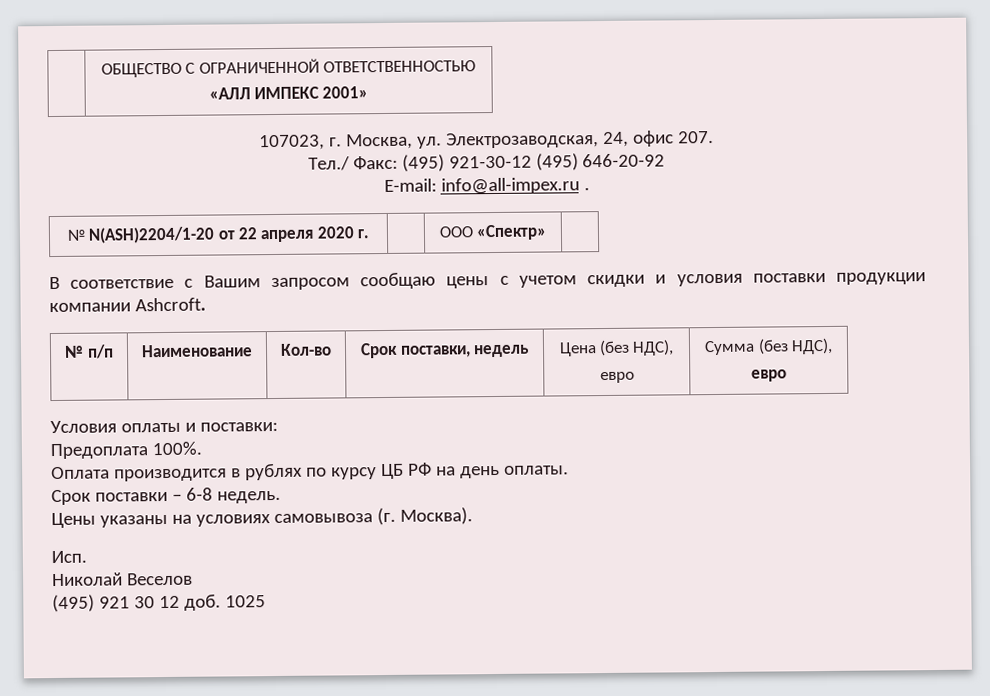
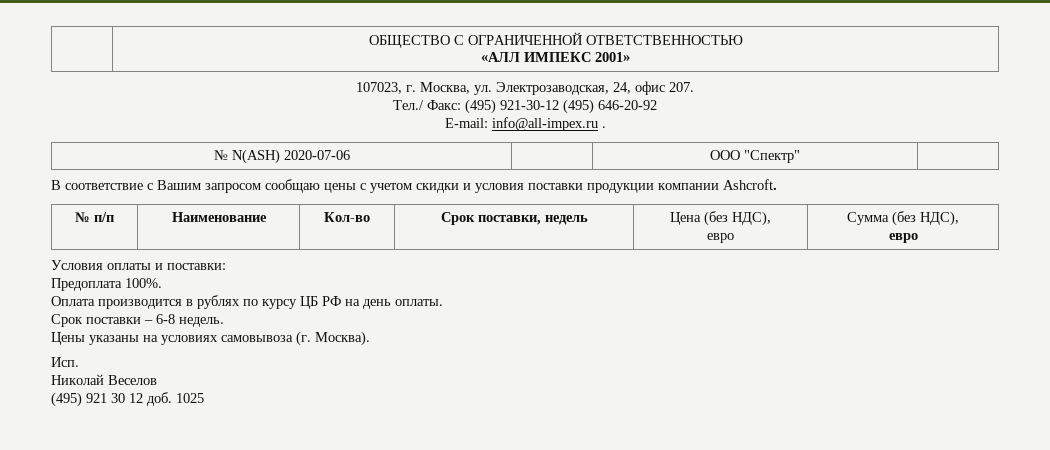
[88,226,370,244] N(ASH)2204/1-20 от 22 апреля 2020 г. -> [231,149,350,164] N(ASH) 2020-07-06
[476,224,548,241] «Спектр» -> [744,150,800,163] "Спектр"

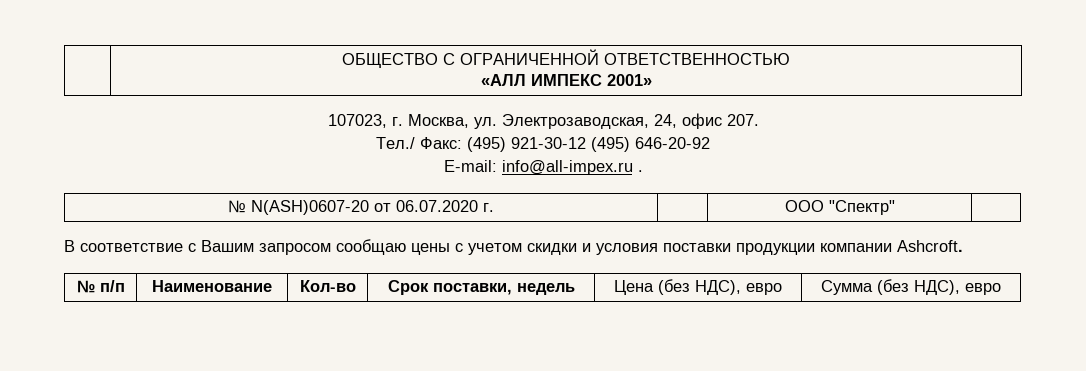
[231,149,350,164] N(ASH) 2020-07-06 -> [250,200,494,215] N(ASH)0607-20 от 06.07.2020 г.
(771, 218) // -> (741, 287) none
[888,233,918,243] [51,260,226,270] [51,278,162,291] [51,295,443,309] [51,314,224,327] [51,331,370,346] [51,357,79,367] [51,374,157,385] [51,392,204,407] // евро // Условия оплаты и поставки: // Предоплата 100%. // Оплата производится в рублях по курсу ЦБ РФ на день оплаты. // Срок поставки – 6-8 недель. // Цены указаны на условиях самовывоза (г. Москва). // Исп. // Николай Веселов // (495) 921 30 12 доб. 1025 -> [965,283,1001,295] евро

